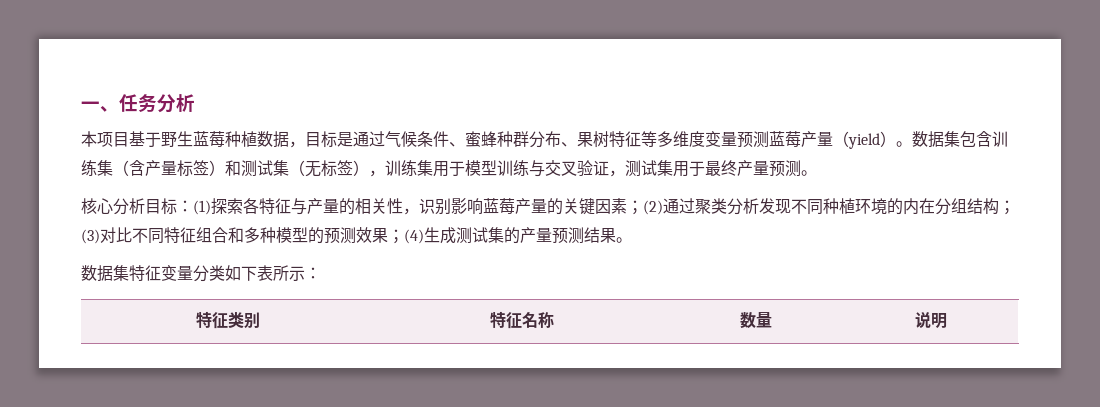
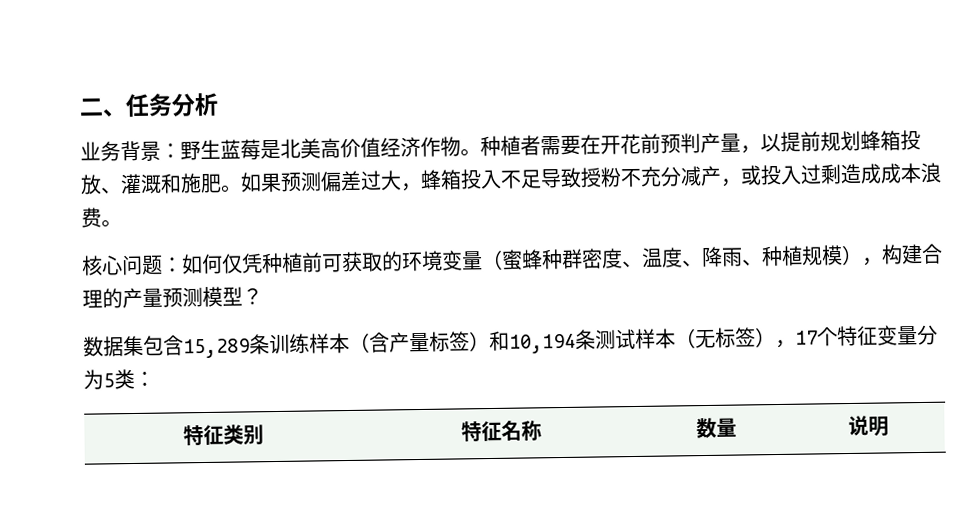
[81,101,100,110] 一 -> [79,97,104,116] 二
[81,131,1008,149] [81,160,817,177] [81,198,1015,215] [81,227,632,244] [81,265,305,282] 本项目基于野生蓝莓种植数据，目标是通过气候条件、蜜蜂种群分布、果树特征等多维度变量预测蓝莓产量（yield）。数据集包含训练集（含产量标签）和测试集（无标签），训练集用于模型训练与交叉验证，测试集用于最终产量预测。 // 核心分析目标：(1)探索各特征与产量的相关性，识别影响蓝莓产量的关键因素；(2)通过聚类分析发现不同种植环境的内在分组结构；(3)对比不同特征组合和多种模型的预测效果；(4)生成测试集的产量预测结果。 // 数据集特征变量分类如下表所示 -> [80,129,921,162] [80,162,942,195] [81,207,122,228] [81,243,943,276] [82,286,263,309] [83,324,938,359] [83,368,135,390] 业务背景：野生蓝莓是北美高价值经济作物。种植者需要在开花前预判产量，以提前规划蜂箱投放、灌溉和施肥。如果预测偏差过大，蜂箱投入不足导致授粉不充分减产，或投入过剩造成成本浪费。 // 核心问题：如何仅凭种植前可获取的环境变量（蜜蜂种群密度、温度、降雨、种植规模），构建合理的产量预测模型？ // 数据集包含15,289条训练样本（含产量标签）和10,194条测试样本（无标签），17个特征变量分为5类

